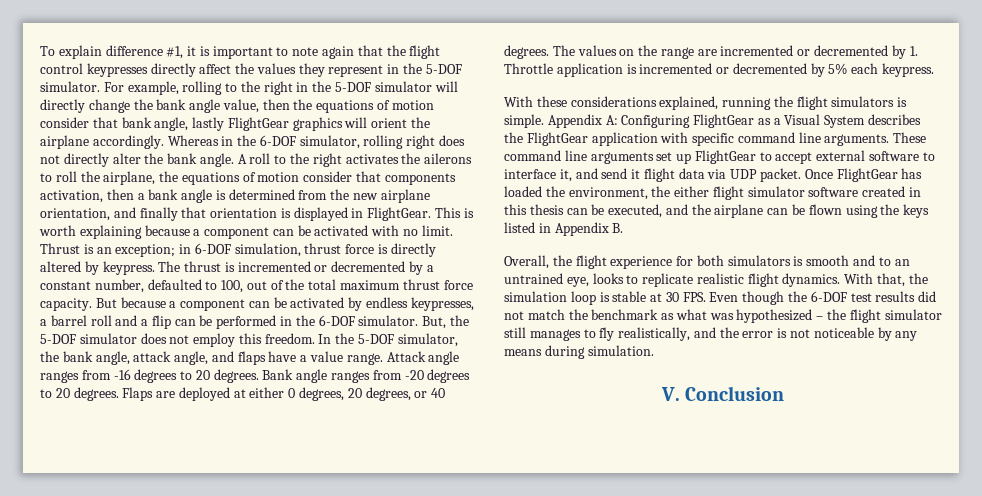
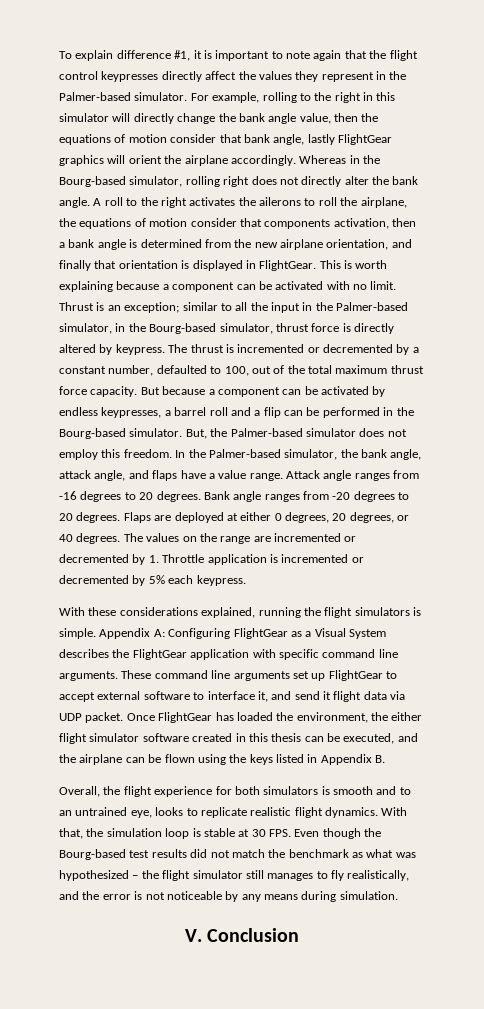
[425,64,462,74] 5-DOF -> [59,92,131,101] Palmer-based
[312,81,372,92] the 5-DOF -> [376,92,396,101] this
[259,135,296,146] 6-DOF -> [59,176,126,187] Bourg-based
[179,243,301,257] in 6-DOF simulation, -> [182,302,409,313] [59,323,273,334] similar to all the input in the Palmer-based simulator, in the Bourg-based simulator,
[318,315,355,326] 6-DOF -> [59,428,126,439] Bourg-based
[40,334,76,344] 5-DOF -> [230,428,303,437] Palmer-based
[358,334,395,344] 5-DOF -> [208,449,281,458] Palmer-based
[810,291,847,302] 6-DOF -> [59,849,126,860] Bourg-based

